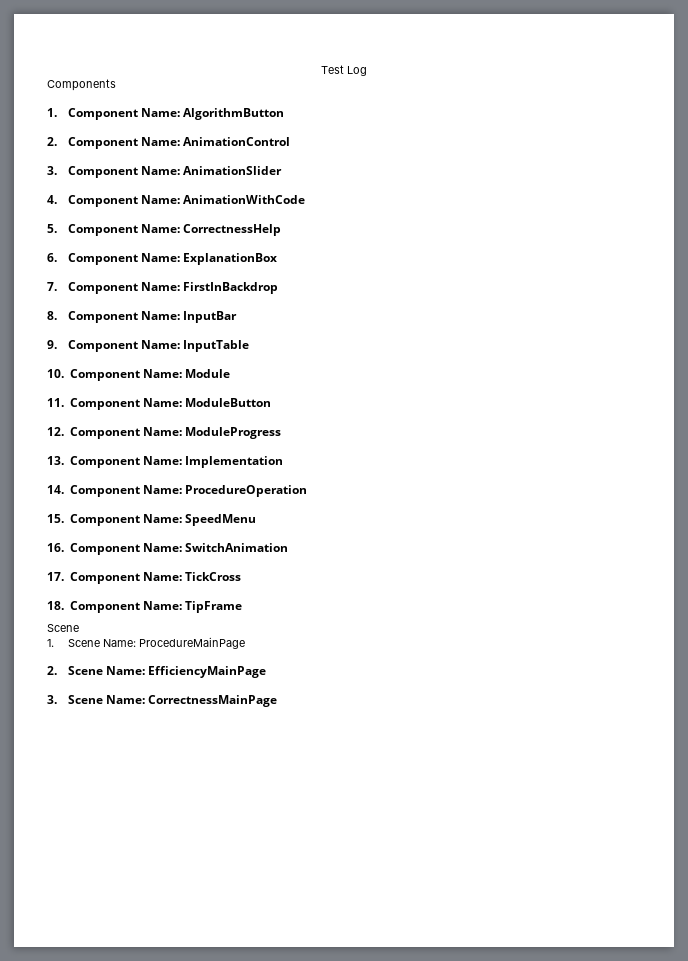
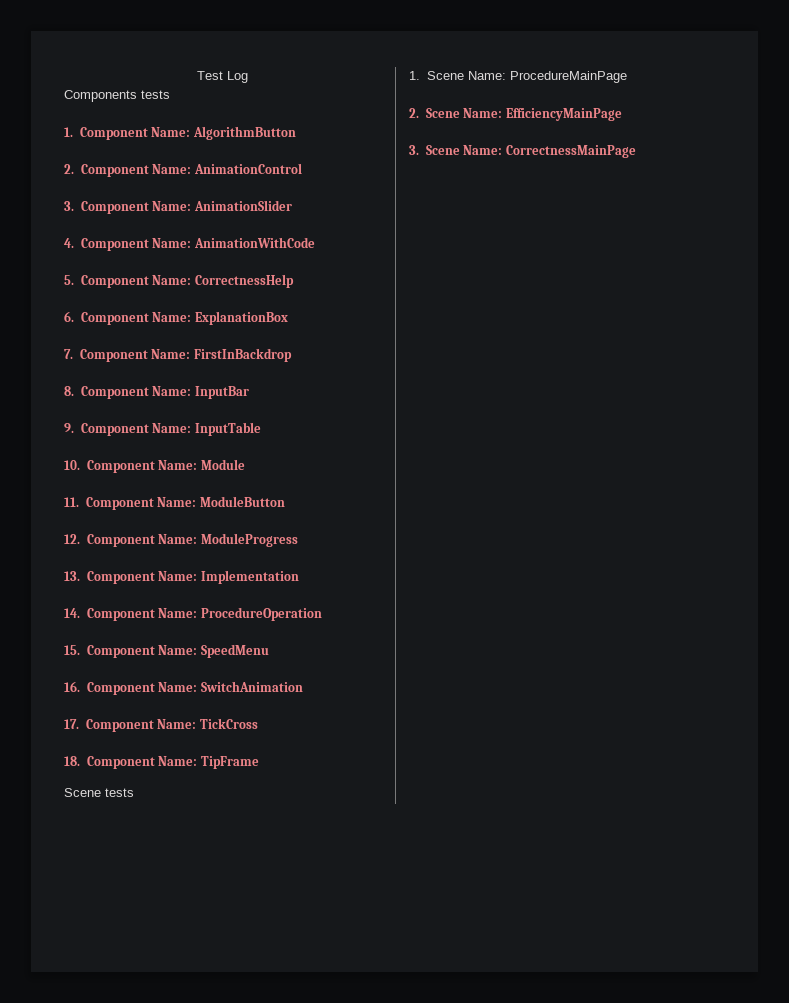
(116, 85) none -> [141,90,170,99] tests
(79, 628) none -> [105,788,134,797] tests

